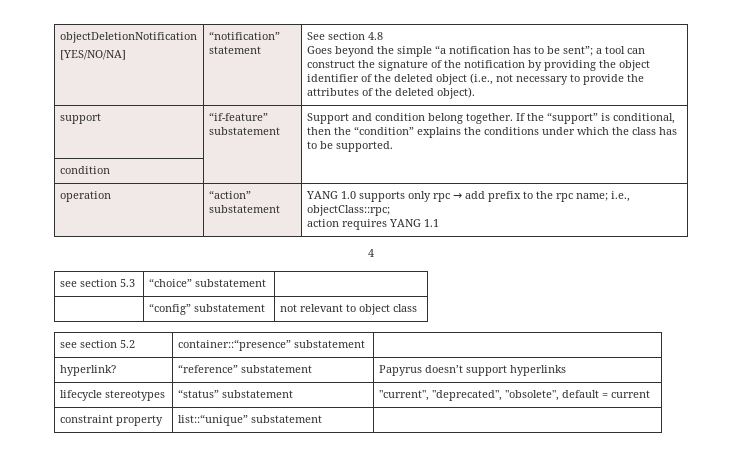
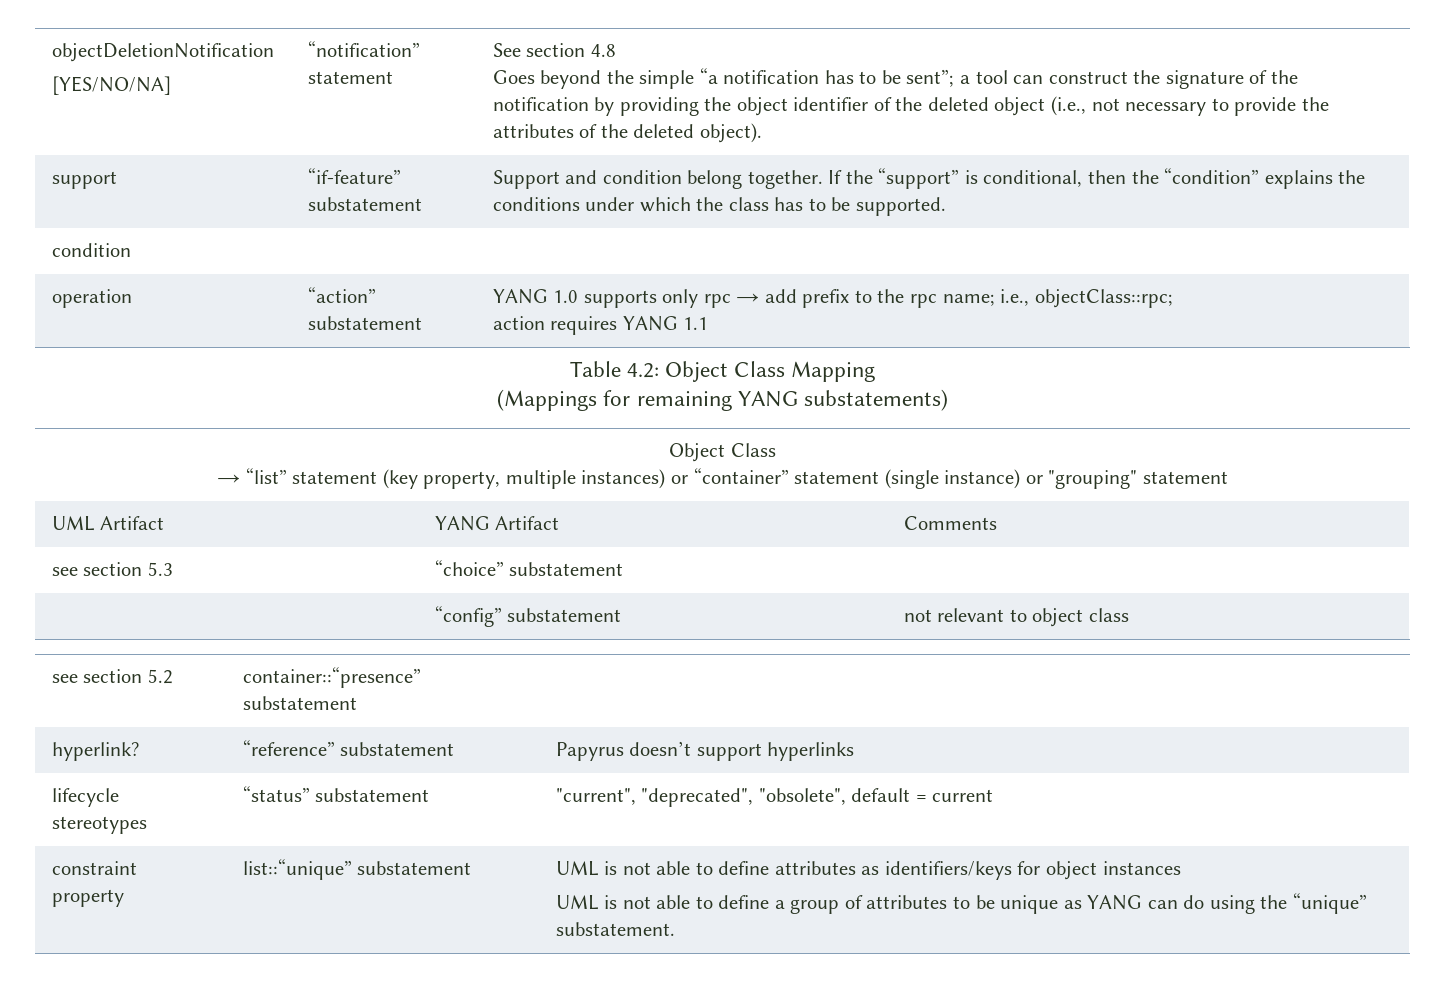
[368,249,374,257] 4 -> [569,361,876,382] [497,389,948,411] [669,443,776,462] [217,468,1228,489] [51,516,165,531] [434,516,560,531] [903,516,997,530] Table 4.2: Object Class Mapping // (Mappings for remaining YANG substatements) // Object Class // → “list” statement (key property, multiple instances) or “container” statement (single instance) or "grouping" statement // UML Artifact | YANG Artifact | Comments
(322, 419) none -> [555,861,1181,880] [555,893,1367,914] [555,922,675,936] UML is not able to define attributes as identifiers/keys for object instances // UML is not able to define a group of attributes to be unique as YANG can do using the “unique” substatement.

